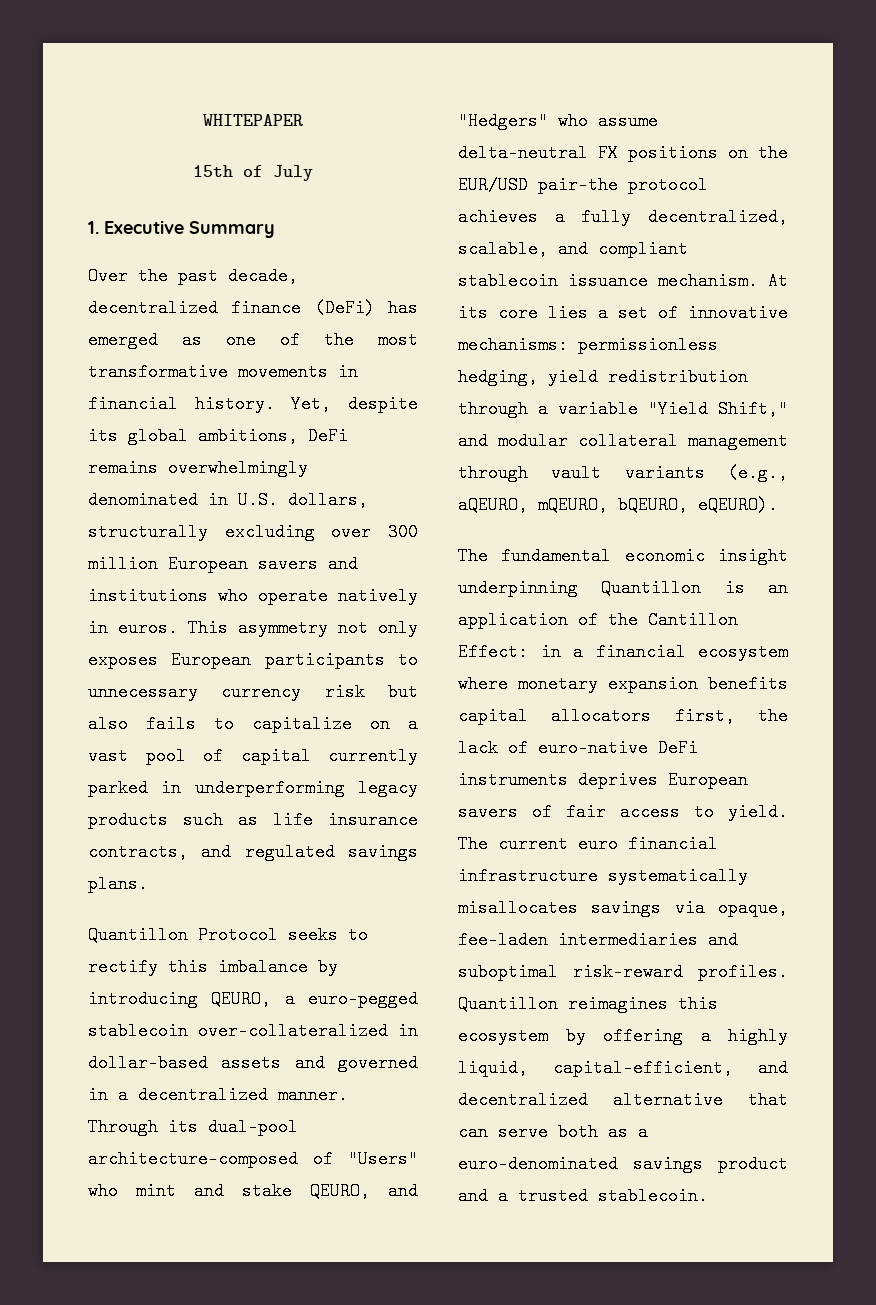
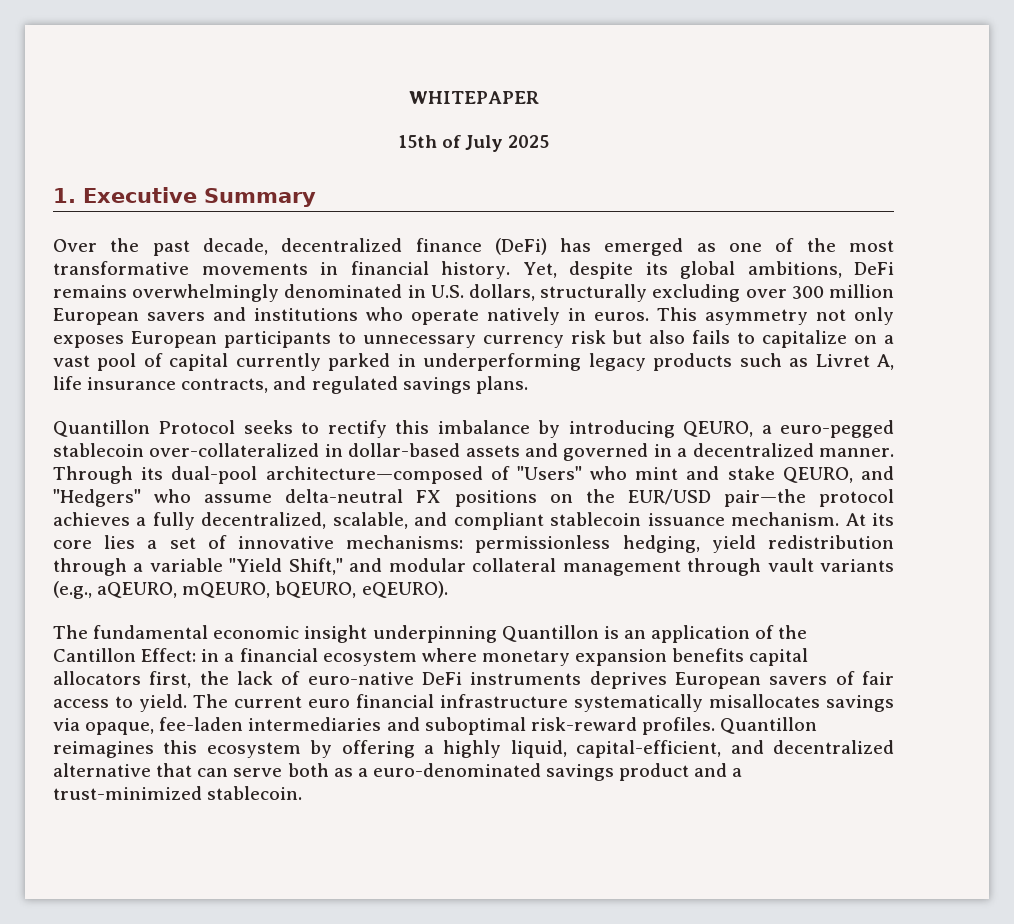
(313, 173) none -> [508,135,550,148] 2025
(258, 820) none -> [815,354,894,370] Livret A,
[518,1187,588,1205] trusted -> [53,786,202,800] trust-minimized

